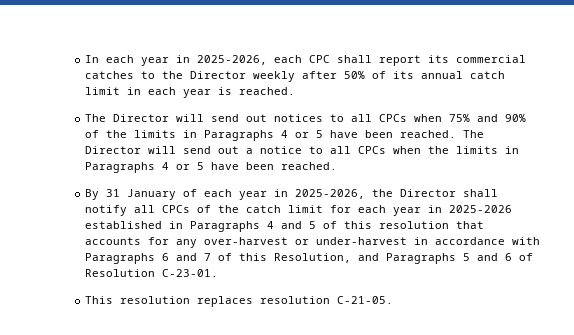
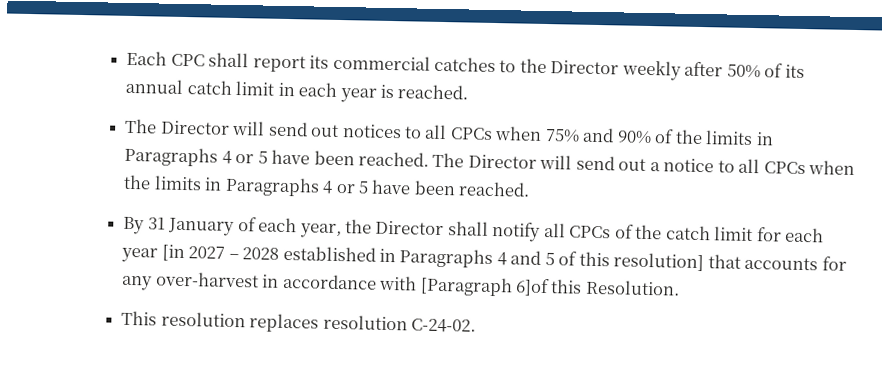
[84,55,302,66] In each year in 2025-2026, each -> [126,50,168,66] Each
[238,189,365,200] year in 2025-2026, -> [299,223,342,239] year,
[427,205,512,213] in 2025-2026 -> [161,244,280,262] [in 2027 – 2028
[378,221,449,229] resolution -> [613,252,705,272] resolution]
[294,237,407,245] or under-harvest -> (259, 279) none
[84,253,533,264] [84,269,218,277] Paragraphs 6 and 7 of this Resolution, and Paragraphs 5 and 6 of Resolution C-23-01. -> [419,276,680,297] [Paragraph 6]of this Resolution.
[336,296,393,304] C-21-05. -> [411,318,477,333] C-24-02.

